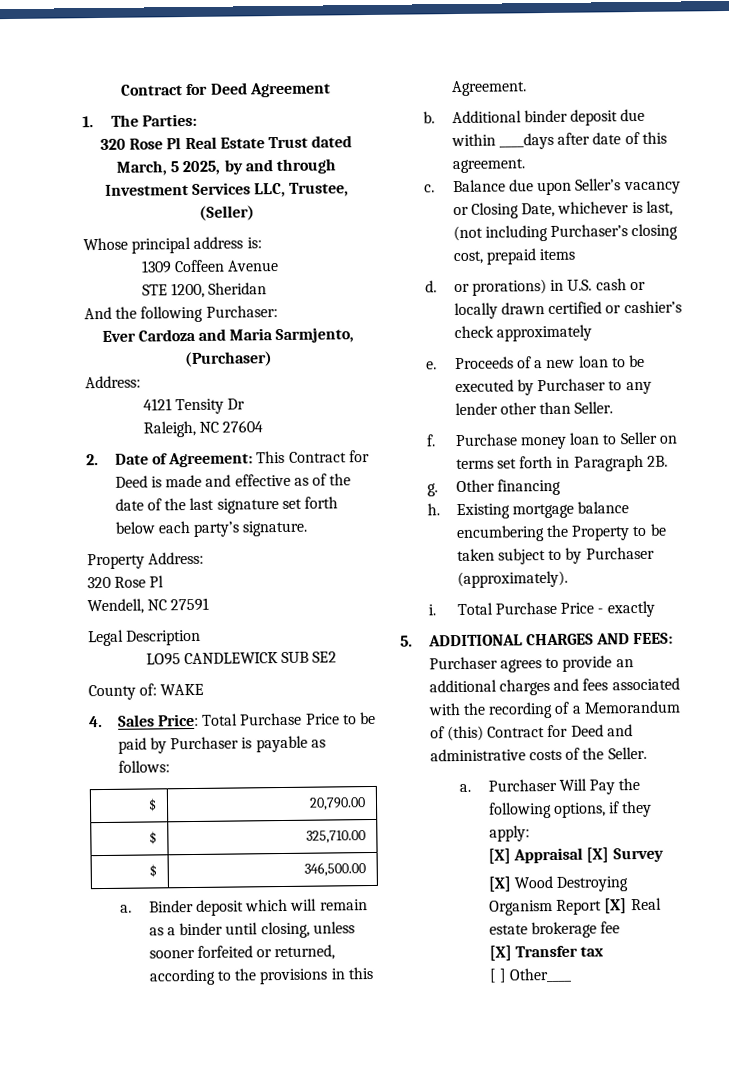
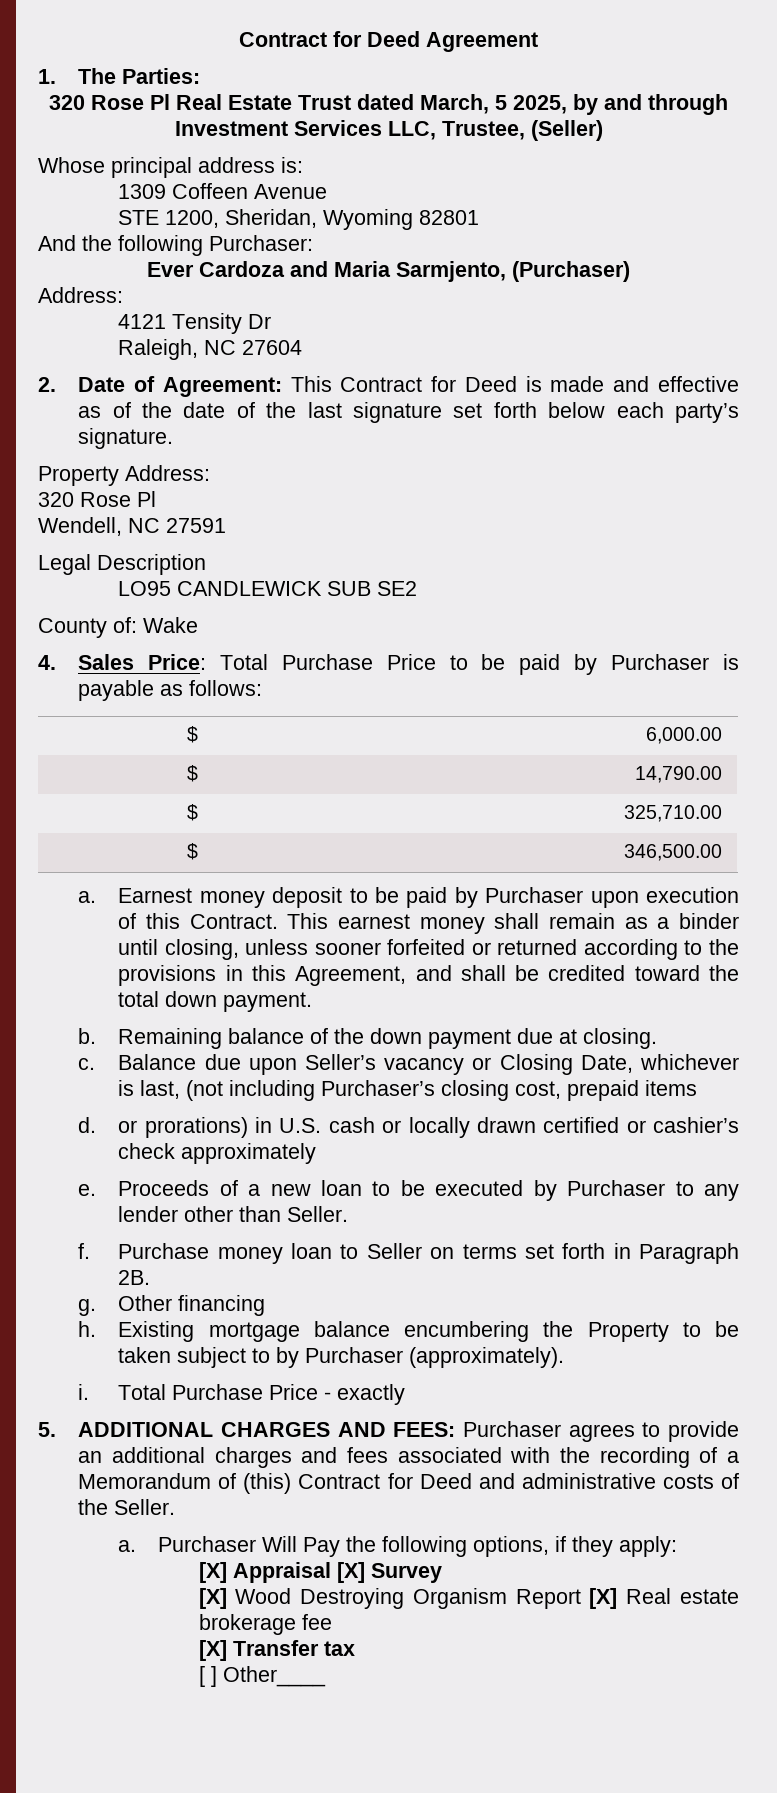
[208,282,268,295] Sheridan -> [225,209,480,230] Sheridan, Wyoming 82801
[160,683,205,696] WAKE -> [143,617,198,633] Wake
[309,797,367,811] 20,790.00 -> [646,727,723,744] [187,765,199,782] [635,766,723,783] 6,000.00 // $ | 14,790.00
[148,898,318,916] Binder deposit which will -> [118,887,739,908] [118,913,540,934] Earnest money deposit to be paid by Purchaser upon execution of this Contract. This earnest money shall
[274,944,336,961] returned, -> [497,939,578,955] returned
[450,80,527,97] [422,108,646,126] [450,131,667,150] [451,158,525,174] Agreement. // b. Additional binder deposit due within ____days after date of this agreement. -> [295,965,739,986] [118,991,313,1012] [78,1028,658,1049] Agreement, and shall be credited toward the total down payment. // b. Remaining balance of the down payment due at closing.

